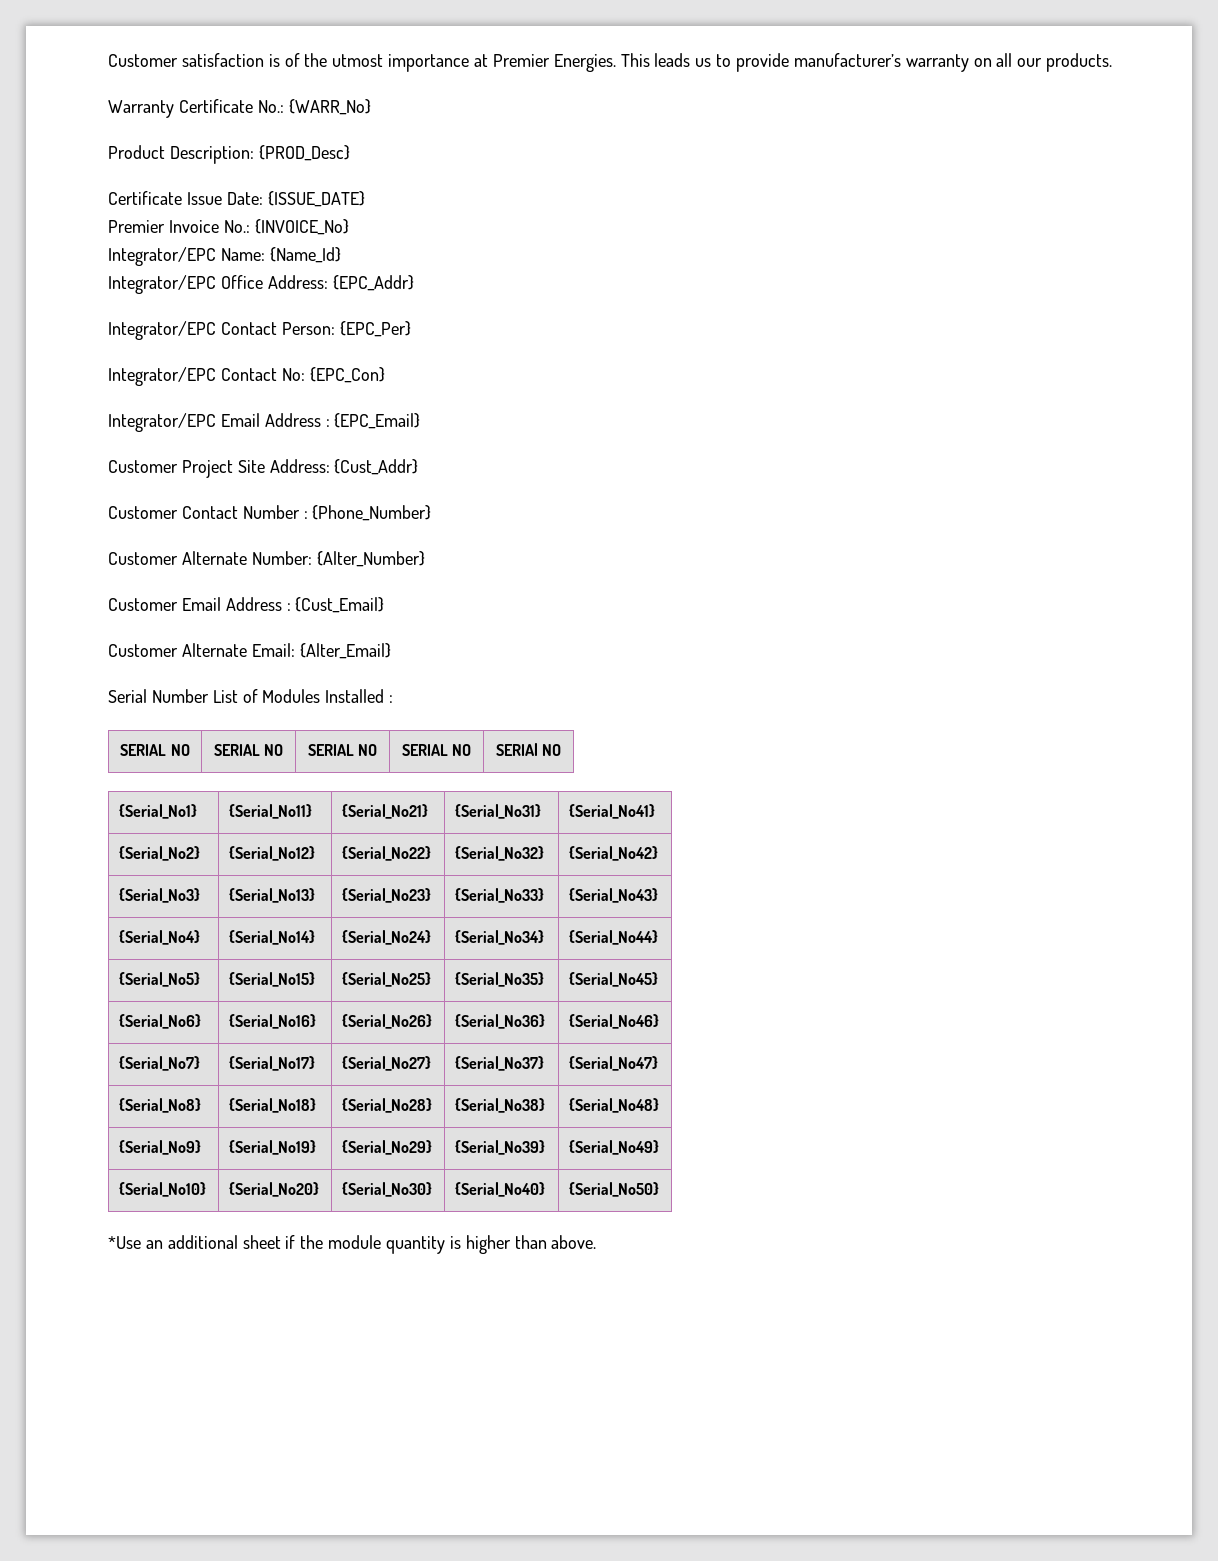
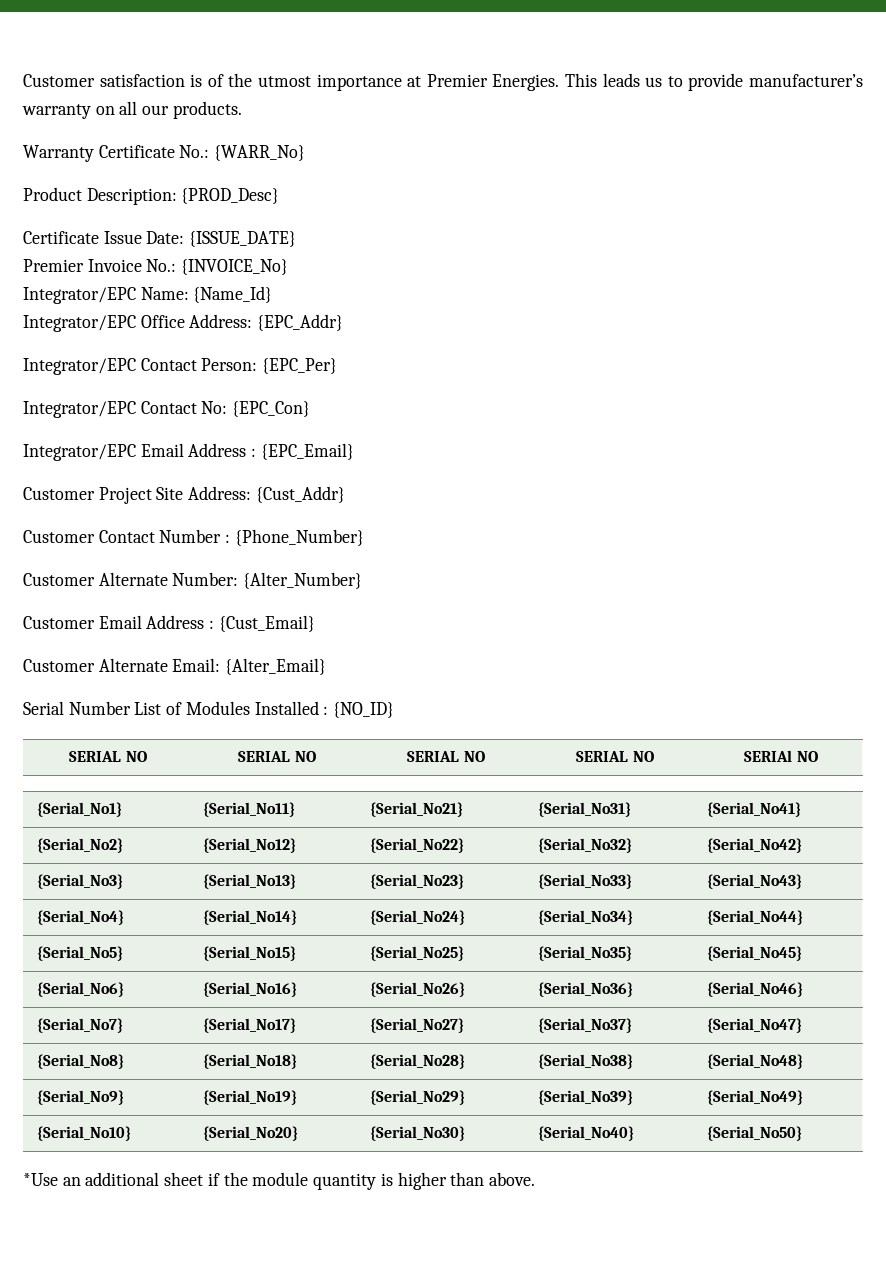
(394, 699) none -> [333,702,395,718] {NO_ID}

